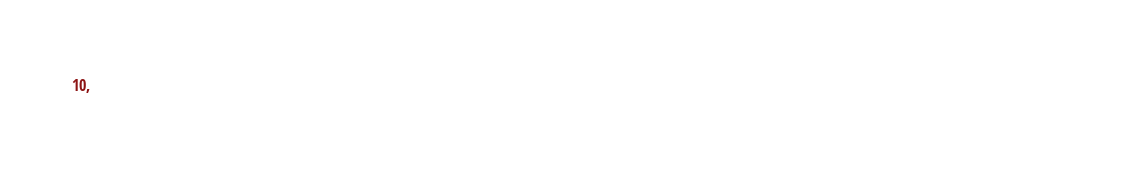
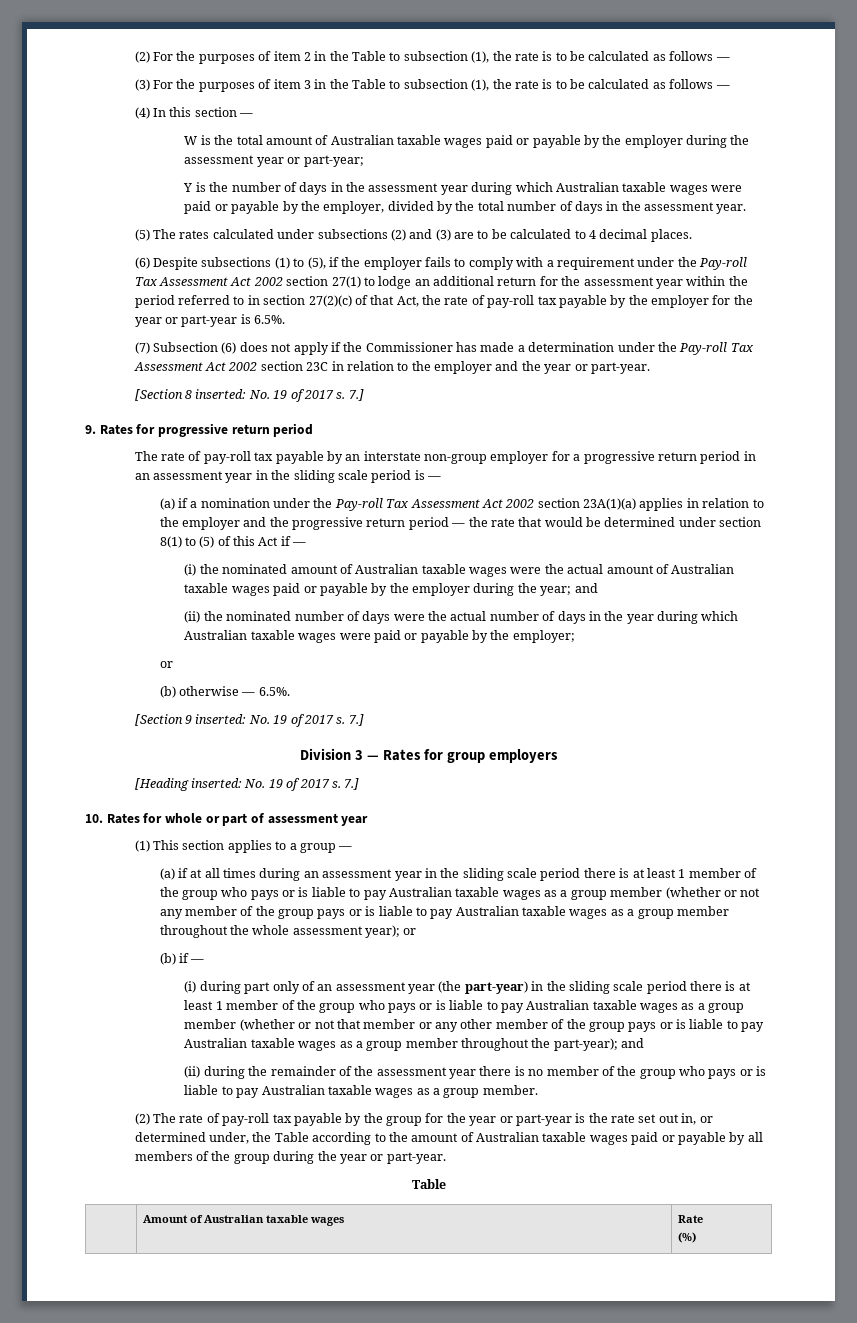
[72,79,90,93] 10, -> [134,51,730,64] [134,79,730,92] [134,107,254,119] [184,135,750,148] [184,155,364,167] [183,182,743,195] [184,201,747,214] [134,229,692,242] [134,257,748,270] [134,276,748,289] [134,295,753,308] [134,314,286,327] [134,342,753,355] [133,361,650,374] [134,389,364,402] [85,423,314,437] [134,451,756,464] [134,470,442,483] [159,498,764,511] [159,517,762,530] [159,536,307,548] [184,564,735,577] [184,583,598,596] [184,611,739,624] [184,630,575,643] [159,661,173,668] [159,686,290,698] [134,714,364,727] [300,748,558,763] [134,778,360,791] [85,813,369,826] [134,840,353,853] [159,868,758,881] [159,887,761,900] [159,906,729,919] [159,925,417,938] [159,953,205,965] [184,981,751,994] [184,1000,745,1013] [184,1019,765,1032] [184,1038,645,1051] [184,1066,767,1079] [184,1085,538,1098] [134,1113,713,1126] [134,1132,763,1145] [134,1151,446,1164] [411,1179,446,1189] [143,1215,345,1226] [678,1215,704,1223] [678,1232,697,1243] (2) For the purposes of item 2 in the Table to subsection (1), the rate is to be calculated as follows — // (3) For the purposes of item 3 in the Table to subsection (1), the rate is to be calculated as follows — // (4) In this section — // W is the total amount of Australian taxable wages paid or payable by the employer during the assessment year or part-year; // Y is the number of days in the assessment year during which Australian taxable wages were paid or payable by the employer, divided by the total number of days in the assessment year. // (5) The rates calculated under subsections (2) and (3) are to be calculated to 4 decimal places. // (6) Despite subsections (1) to (5), if the employer fails to comply with a requirement under the Pay-roll Tax Assessment Act 2002 section 27(1) to lodge an additional return for the assessment year within the period referred to in section 27(2)(c) of that Act, the rate of pay-roll tax payable by the employer for the year or part-year is 6.5%. // (7) Subsection (6) does not apply if the Commissioner has made a determination under the Pay-roll Tax Assessment Act 2002 section 23C in relation to the employer and the year or part-year. // [Section 8 inserted: No. 19 of 2017 s. 7.] // 9. Rates for progressive return period // The rate of pay-roll tax payable by an interstate non-group employer for a progressive return period in an assessment year in the sliding scale period is — // (a) if a nomination under the Pay-roll Tax Assessment Act 2002 section 23A(1)(a) applies in relation to the employer and the progressive return period — the rate that would be determined under section 8(1) to (5) of this Act if — // (i) the nominated amount of Australian taxable wages were the actual amount of Australian taxable wages paid or payable by the employer during the year; and // (ii) the nominated number of days were the actual number of days in the year during which Australian taxable wages were paid or payable by the employer; // or // (b) otherwise — 6.5%. // [Section 9 inserted: No. 19 of 2017 s. 7.] // Division 3 — Rates for group employers // [Heading inserted: No. 19 of 2017 s. 7.] // 10. Rates for whole or part of assessment year // (1) This section applies to a group — // (a) if at all times during an assessment year in the sliding scale period there is at least 1 member of the group who pays or is liable to pay Australian taxable wages as a group member (whether or not any member of the group pays or is liable to pay Australian taxable wages as a group member throughout the whole assessment year); or // (b) if — // (i) during part only of an assessment year (the part-year) in the sliding scale period there is at least 1 member of the group who pays or is liable to pay Australian taxable wages as a group member (whether or not that member or any other member of the group pays or is liable to pay Australian taxable wages as a group member throughout the part-year); and // (ii) during the remainder of the assessment year there is no member of the group who pays or is liable to pay Australian taxable wages as a group member. // (2) The rate of pay-roll tax payable by the group for the year or part-year is the rate set out in, or determined under, the Table according to the amount of Australian taxable wages paid or payable by all members of the group during the year or part-year. // Table // | Amount of Australian taxable wages | Rate // (%)

